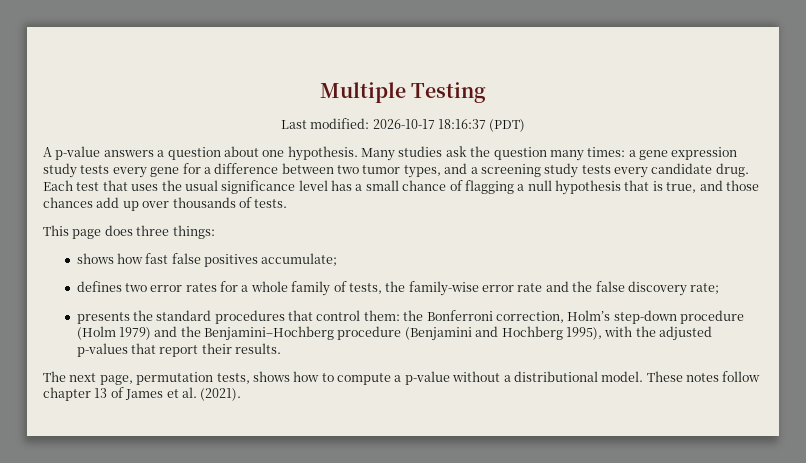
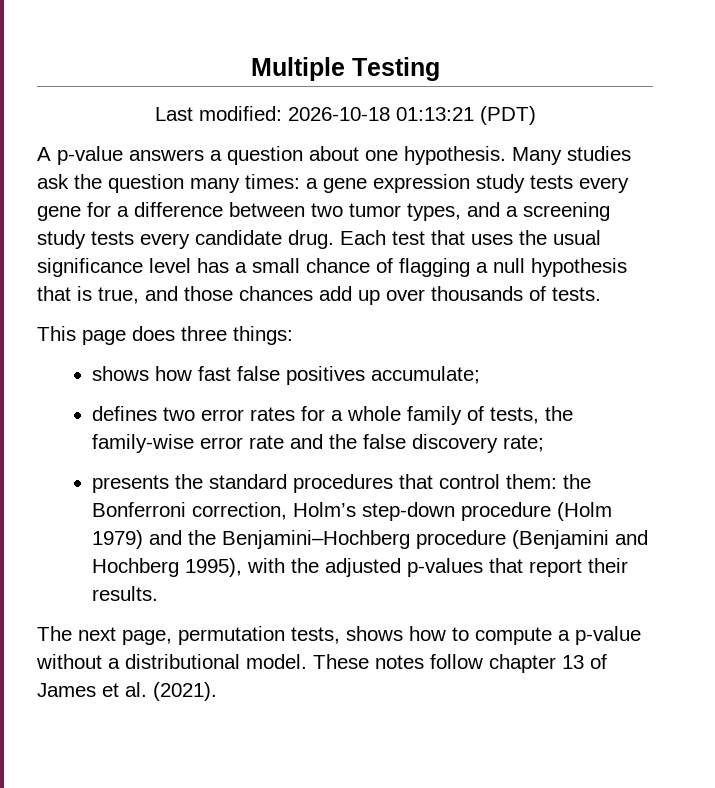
[372,119,486,129] 2026-10-17 18:16:37 -> [287,107,474,121] 2026-10-18 01:13:21

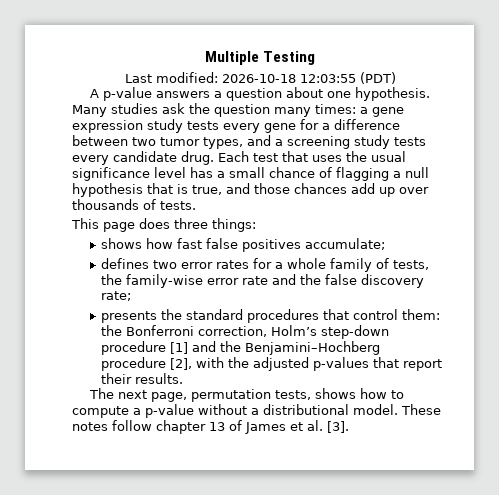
[395,107,474,121] 01:13:21 -> [299,74,356,83] 12:03:55
[557,502,613,521] [92,530,144,549] (Holm 1979) -> [170,342,189,354] [1]
[512,530,649,549] [92,558,243,577] (Benjamini and Hochberg 1995), -> [170,358,193,370] [2],
[153,682,217,701] (2021). -> [327,421,349,433] [3].

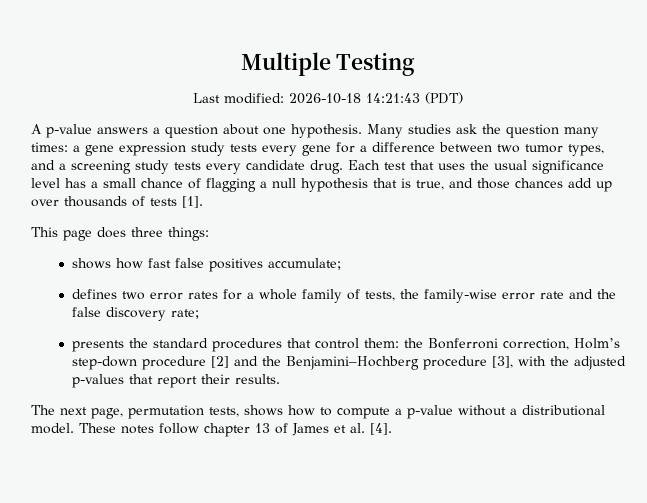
[299,74,356,83] 12:03:55 -> [366,93,420,103] 14:21:43
[160,201,196,210] tests. -> [150,196,203,208] tests [1].
[170,342,189,354] [1] -> [210,356,229,368] [2]
[170,358,193,370] [2], -> [491,356,513,368] [3],
[327,421,349,433] [3]. -> [370,423,392,435] [4].

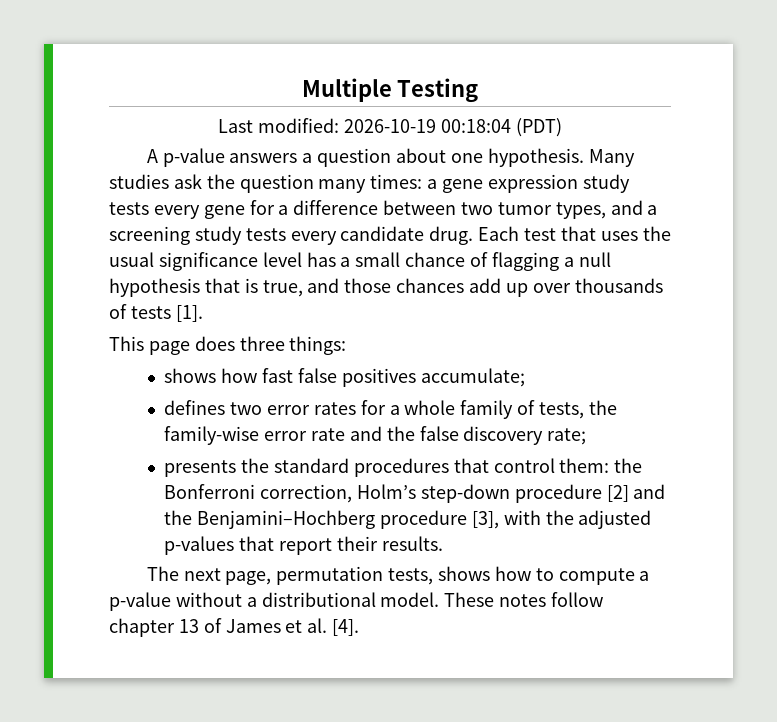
[289,93,420,104] 2026-10-18 14:21:43 -> [344,119,511,133] 2026-10-19 00:18:04

